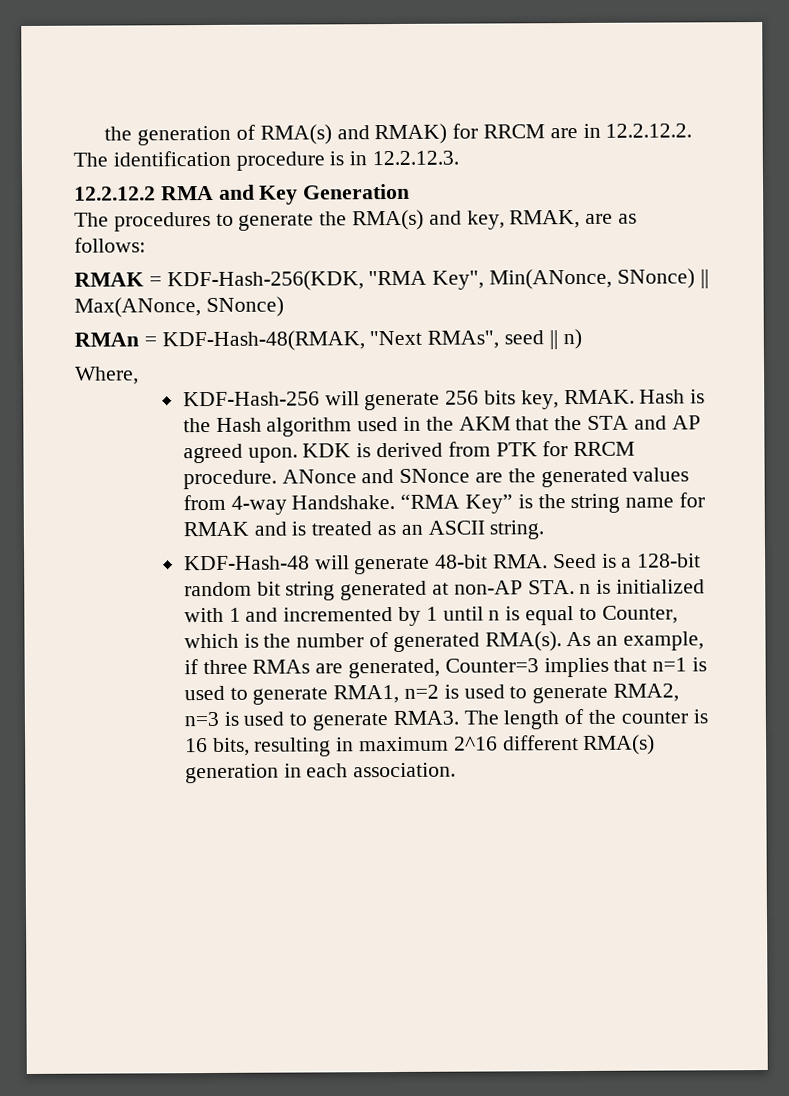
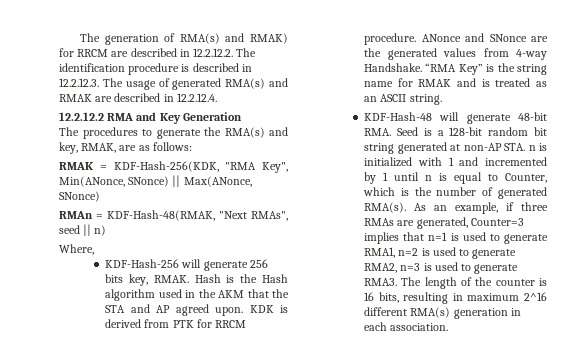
[104,126,133,141] the -> [80,33,101,42] The
(578, 133) none -> [130,48,177,57] described
(345, 158) none -> [192,63,239,72] described
(460, 158) none -> [102,78,288,90] [59,93,217,102] The usage of generated RMA(s) and RMAK are described in 12.2.12.4.

